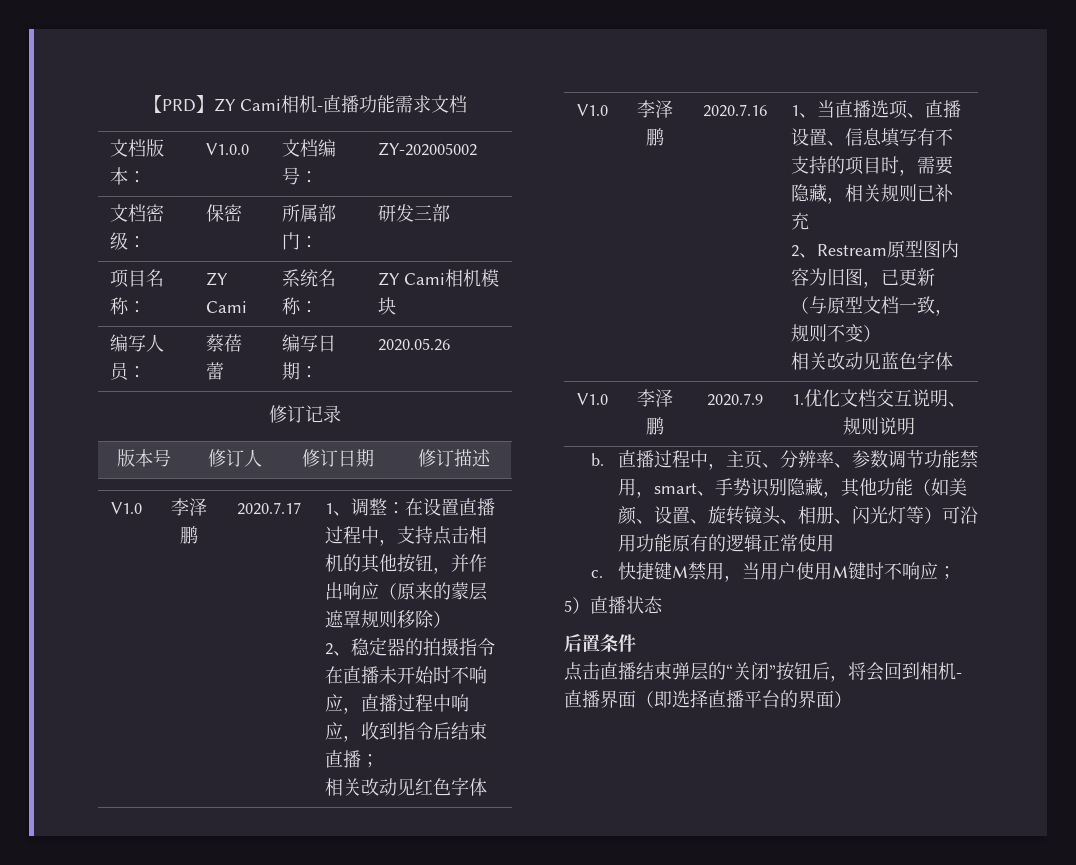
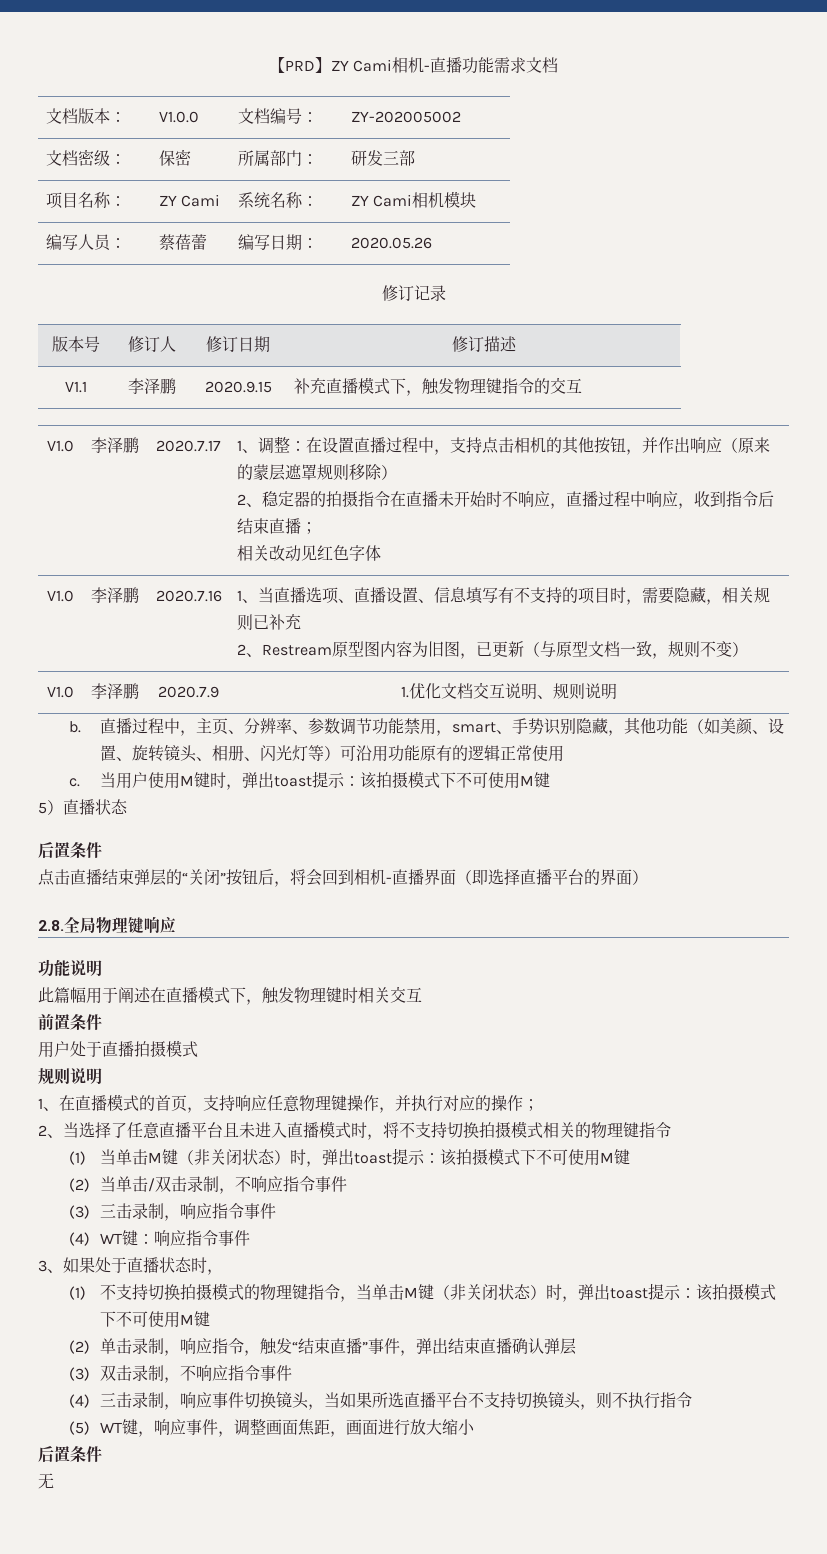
(491, 458) none -> [65,381,87,393] [127,378,176,394] [204,381,272,393] [293,377,582,396] // V1.1 | 李泽鹏 | 2020.9.15 | 补充直播模式下，触发物理键指令的交互
[791,351,954,370] // 相关改动见蓝色字体 -> (748, 649) none
[617,562,742,582] 快捷键M禁用， -> (80, 782) none
[883,562,956,580] 不响应； -> [225,771,550,790] ，弹出toast提示：该拍摄模式下不可使用M键
(852, 699) none -> [38,917,176,934] [38,959,102,976] [38,986,422,1005] [38,1014,102,1031] [38,1040,198,1058] [38,1068,102,1085] [38,1094,539,1113] [38,1121,671,1140] [68,1148,630,1167] [68,1176,347,1194] [68,1203,276,1221] [68,1230,250,1246] [38,1257,223,1275] [68,1283,776,1302] [99,1311,210,1328] [68,1338,576,1356] [68,1365,292,1383] [68,1391,692,1410] [68,1418,475,1437] [38,1446,102,1463] [38,1473,54,1489] // 2.8.全局物理键响应 // 功能说明 // 此篇幅用于阐述在直播模式下，触发物理键时相关交互 // 前置条件 // 用户处于直播拍摄模式 // 规则说明 // 1、在直播模式的首页，支持响应任意物理键操作，并执行对应的操作； // 2、当选择了任意直播平台且未进入直播模式时，将不支持切换拍摄模式相关的物理键指令 // (1)当单击M键（非关闭状态）时，弹出toast提示：该拍摄模式下不可使用M键 // (2)当单击/双击录制，不响应指令事件 // (3)三击录制，响应指令事件 // (4) WT键：响应指令事件 // 3、如果处于直播状态时， // (1)不支持切换拍摄模式的物理键指令，当单击M键（非关闭状态）时，弹出toast提示：该拍摄模式下不可使用M键 // (2)单击录制，响应指令，触发“结束直播”事件，弹出结束直播确认弹层 // (3)双击录制，不响应指令事件 // (4)三击录制，响应事件切换镜头，当如果所选直播平台不支持切换镜头，则不执行指令 // (5) WT键，响应事件，调整画面焦距，画面进行放大缩小 // 后置条件 // 无

